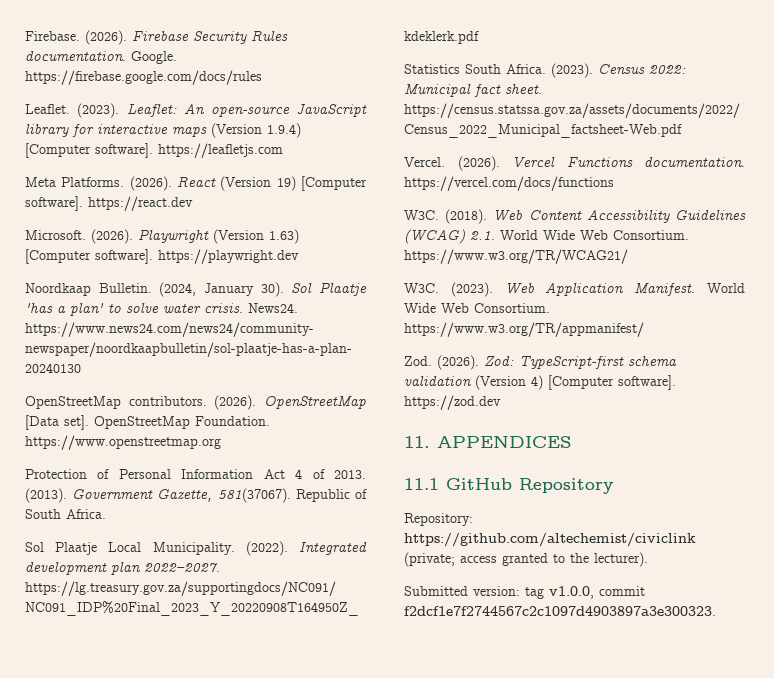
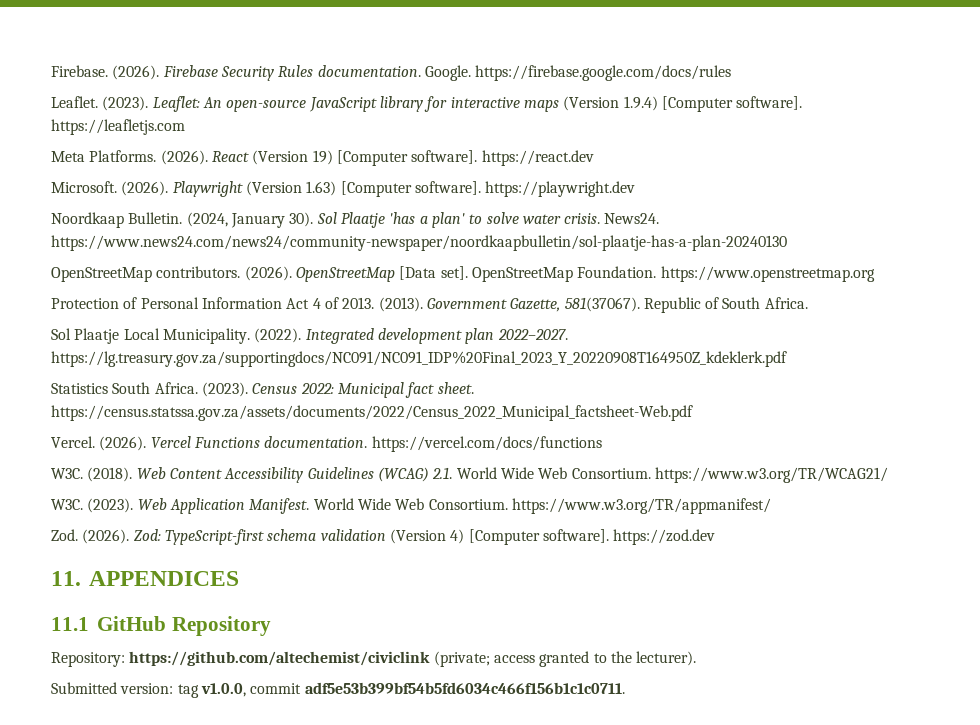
[404,606,716,616] f2dcf1e7f2744567c2c1097d4903897a3e300323. -> [304,682,625,694] adf5e53b399bf54b5fd6034c466f156b1c1c0711.

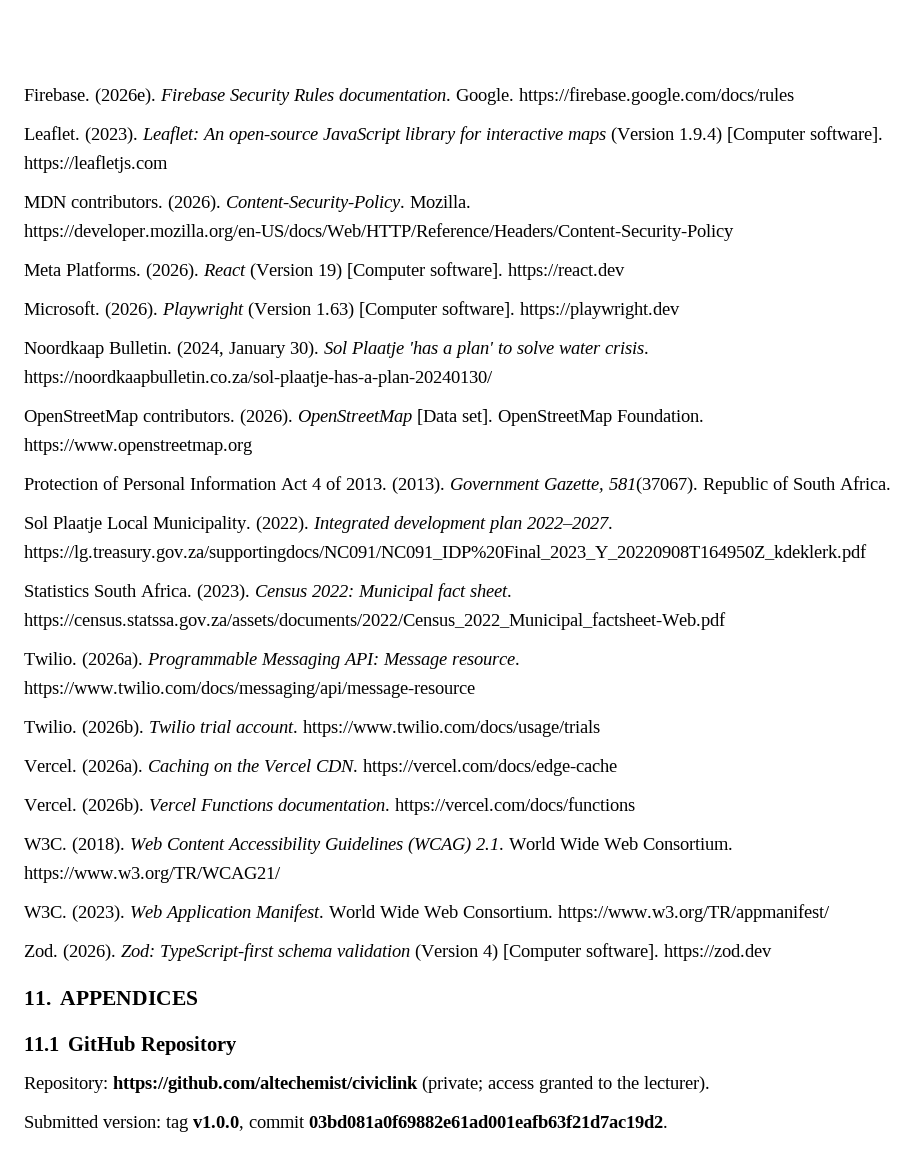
[112,65,160,80] (2026). -> [95,88,156,105] (2026e).
(185, 127) none -> [24,195,471,212] [24,223,734,241] // MDN contributors. (2026). Content-Security-Policy. Mozilla. https://developer.mozilla.org/en-US/docs/Web/HTTP/Reference/Headers/Content-Security-Policy
[604,213,660,224] [51,235,787,251] News24. https://www.news24.com/news24/community-newspaper/noordkaapbulletin/sol-plaatje-has-a-plan-20240130 -> [24,370,493,387] https://noordkaapbulletin.co.za/sol-plaatje-has-a-plan-20240130/
[51,436,147,451] Vercel. (2026). -> [24,652,520,669] [24,681,475,698] [24,720,600,737] [24,759,617,776] [24,798,144,815] Twilio. (2026a). Programmable Messaging API: Message resource. https://www.twilio.com/docs/messaging/api/message-resource // Twilio. (2026b). Twilio trial account. https://www.twilio.com/docs/usage/trials // Vercel. (2026a). Caching on the Vercel CDN. https://vercel.com/docs/edge-cache // Vercel. (2026b).
[304,682,625,694] adf5e53b399bf54b5fd6034c466f156b1c1c0711. -> [309,1115,668,1128] 03bd081a0f69882e61ad001eafb63f21d7ac19d2.

